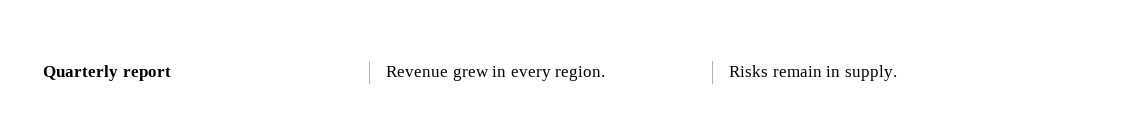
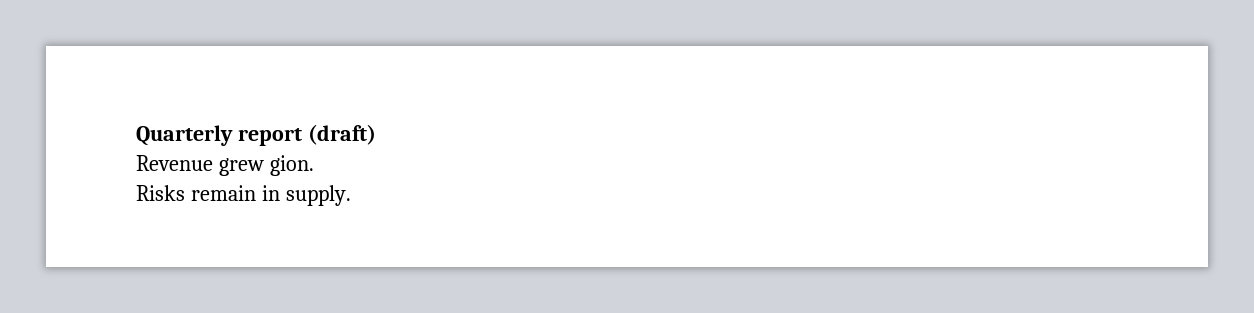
(171, 74) none -> [307,124,376,145] (draft)
[492,66,606,81] in every region. -> [269,155,314,176] gion.

